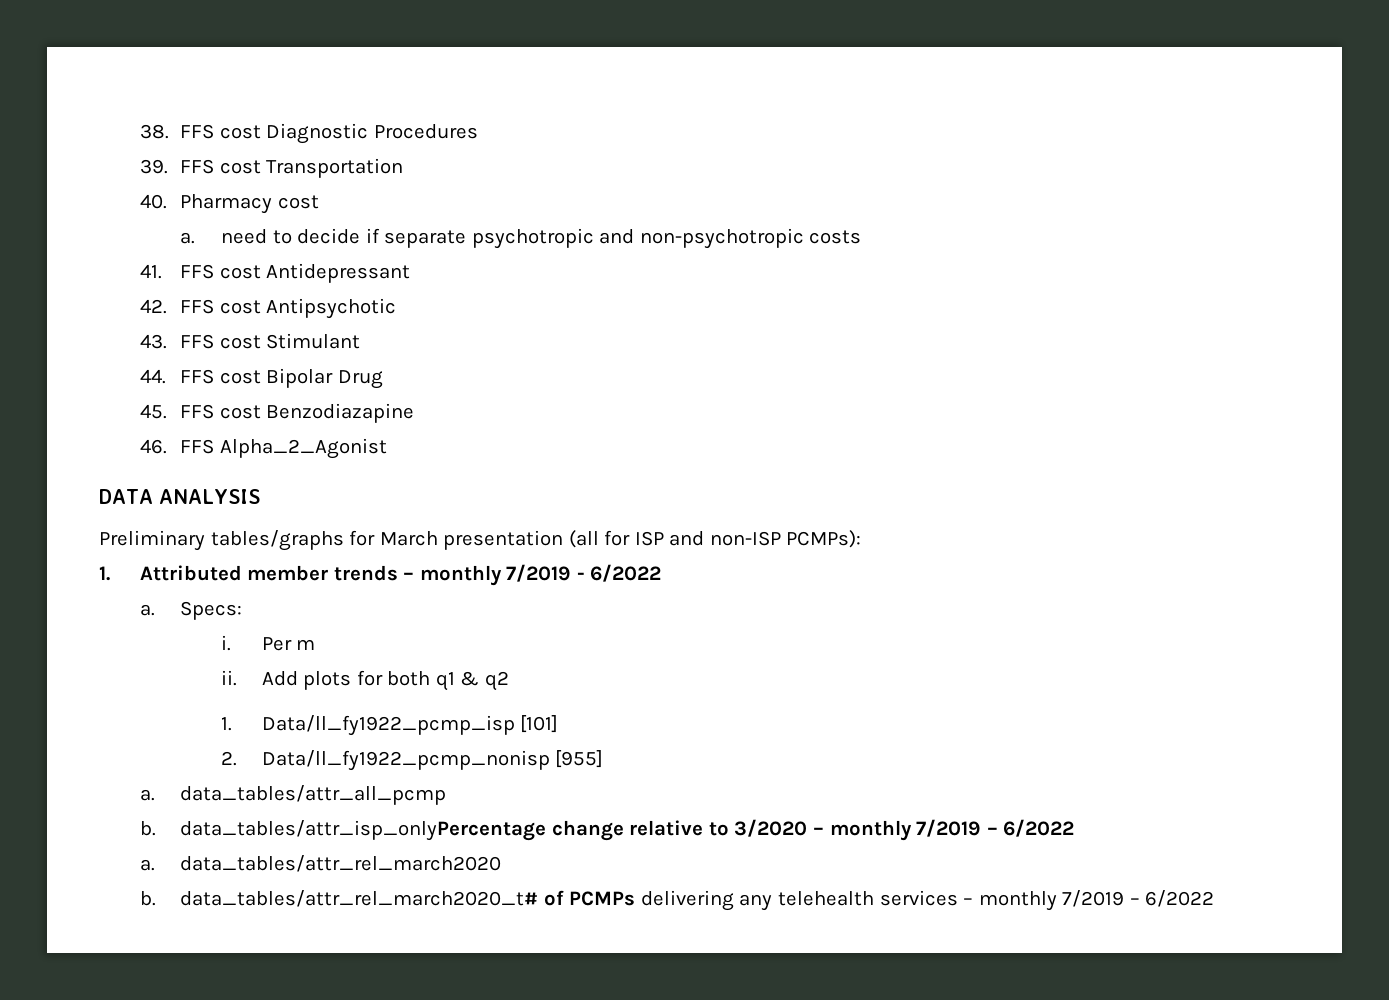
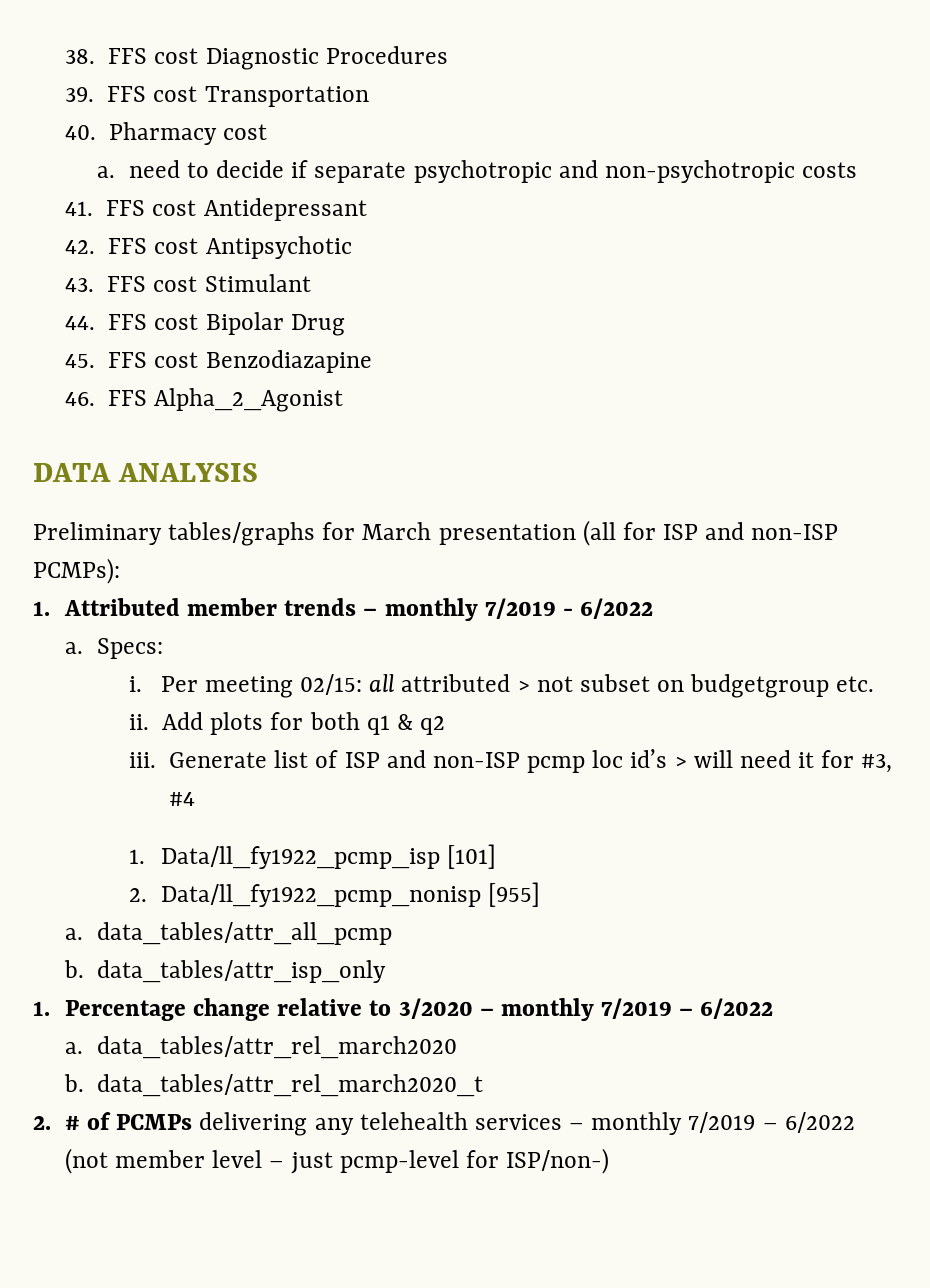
[296,639,316,650] m -> [204,674,875,698] meeting 02/15: all attributed > not subset on budgetgroup etc.
(509, 681) none -> [128,749,893,773] [169,792,196,806] // iii. Generate list of ISP and non-ISP pcmp loc id’s > will need it for #3, #4
[180,820,547,841] data_tables/attr_isp_onlyPercentage -> [97,960,387,983] [33,1000,186,1021] data_tables/attr_isp_only // 1. Percentage
[180,890,539,907] data_tables/attr_rel_march2020_t# -> [97,1074,484,1097] [33,1116,80,1130] data_tables/attr_rel_march2020_t // 2. #
(1215, 898) none -> [64,1148,610,1174] (not member level – just pcmp-level for ISP/non-)

